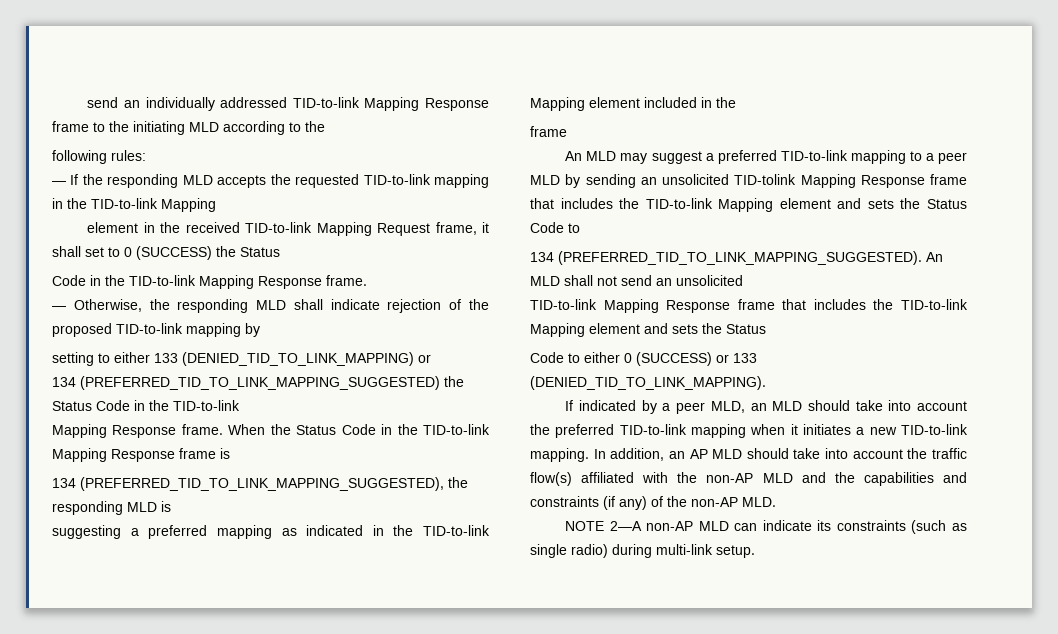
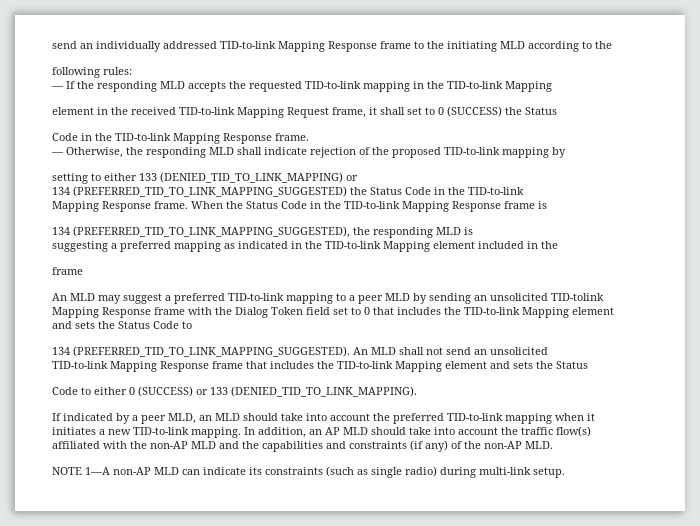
(967, 179) none -> [188,307,370,318] with the Dialog Token field set to 0
[609,521,642,531] 2—A -> [85,467,110,475] 1—A

